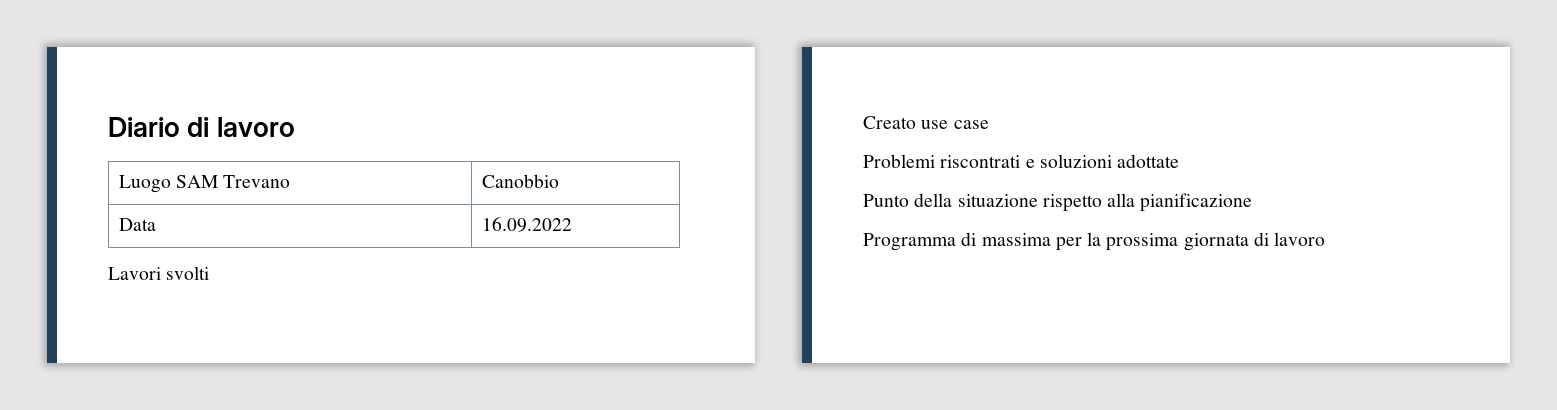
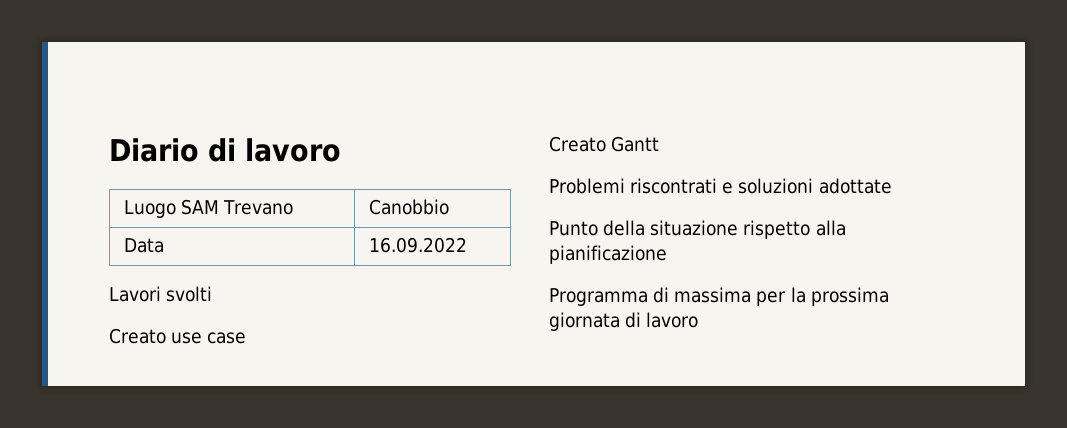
(989, 124) none -> [549,136,660,152] // Creato Gantt

